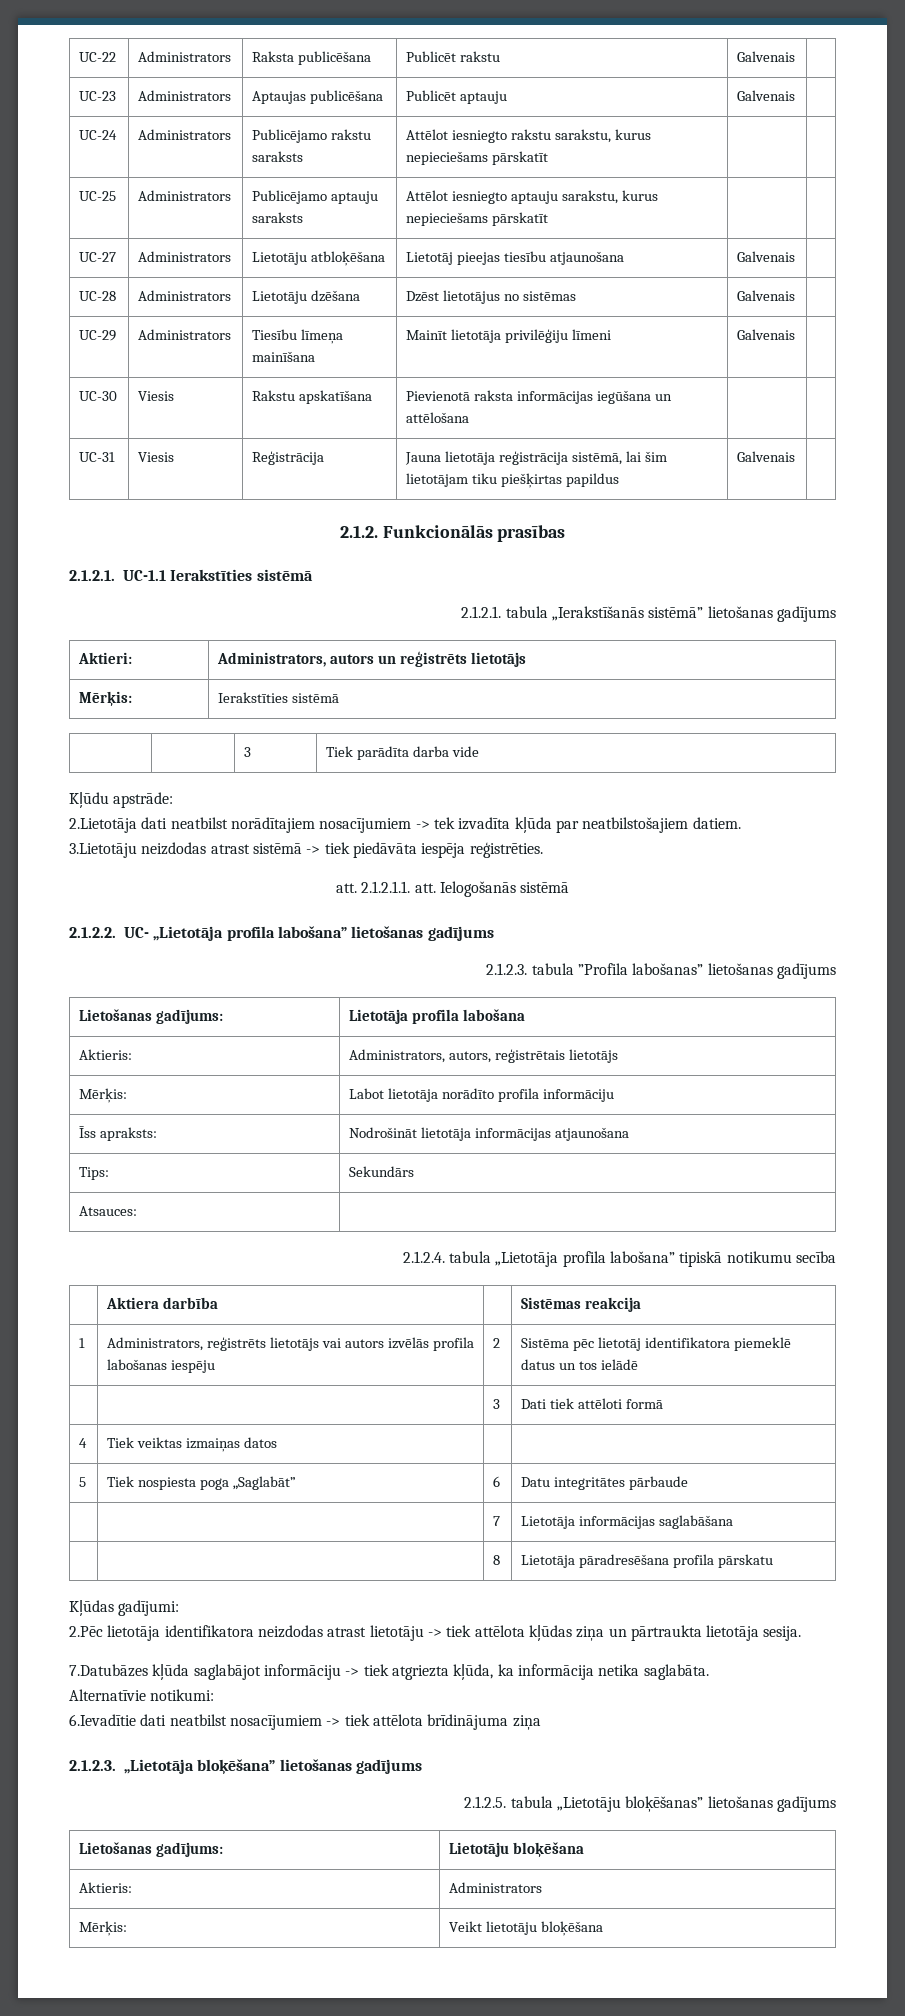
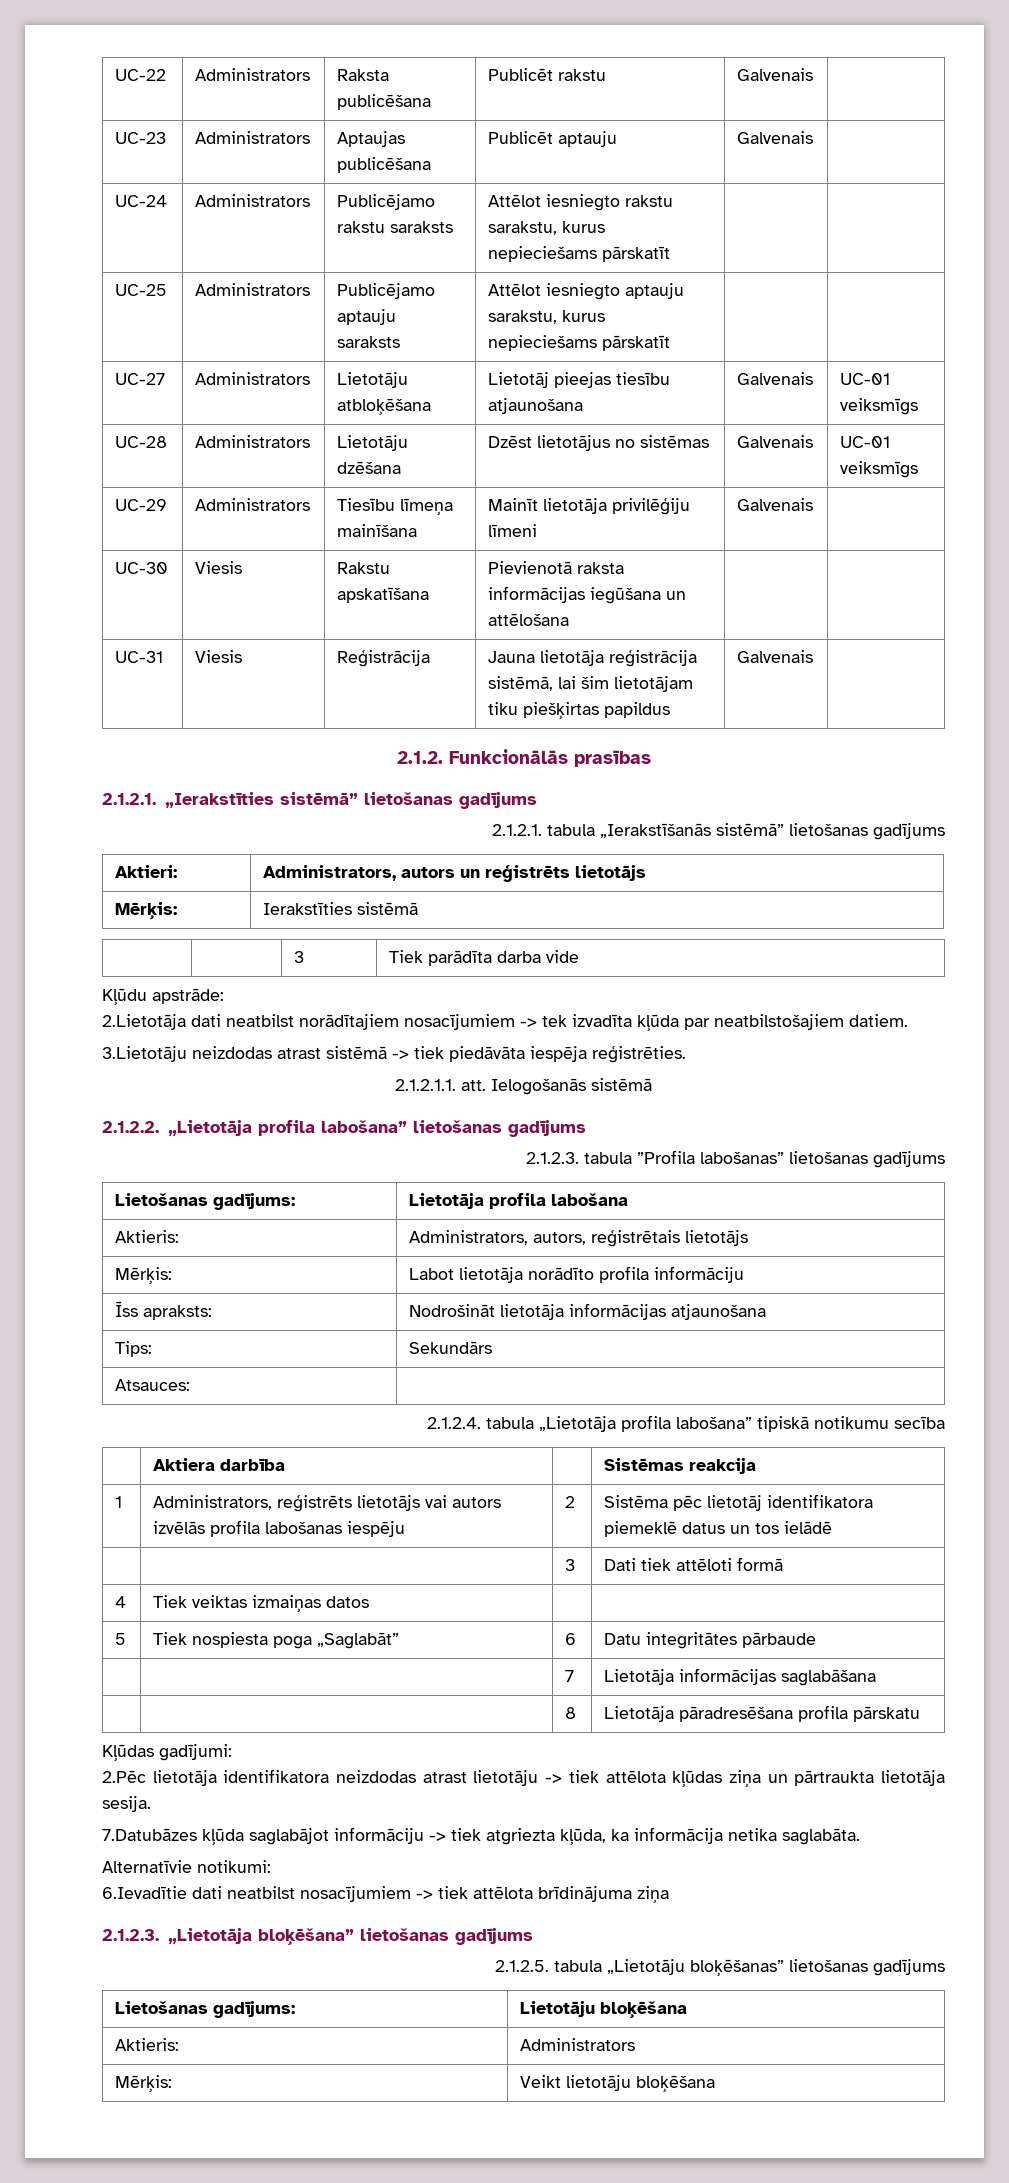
(796, 256) none -> [840,373,891,385] [840,398,919,415] UC-01 veiksmīgs
(796, 295) none -> [840,436,891,448] [840,461,919,478] UC-01 veiksmīgs
[123,569,313,581] UC-1.1 Ierakstīties sistēmā -> [164,792,537,809] „Ierakstīties sistēmā” lietošanas gadījums
[335,883,357,893] att. -> (686, 1054) none
[124,927,149,938] UC- -> (159, 1127) none

